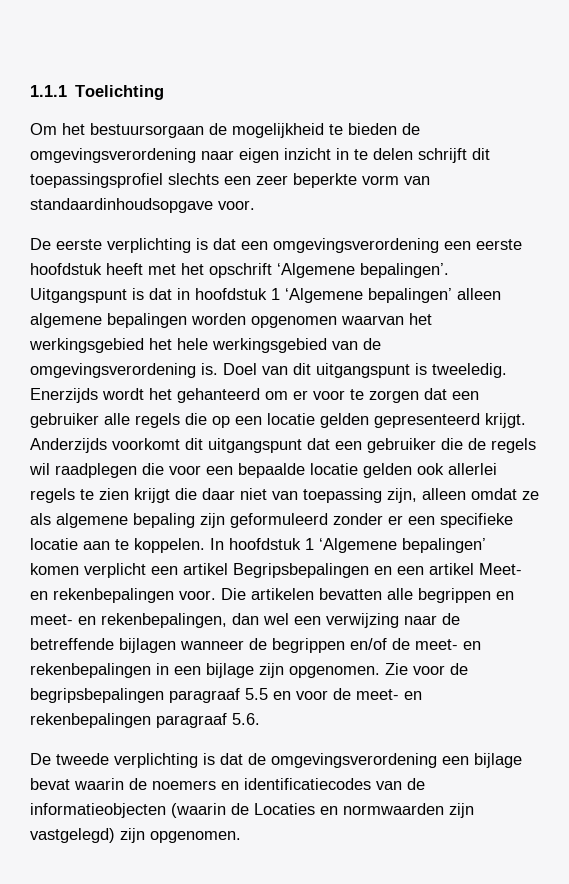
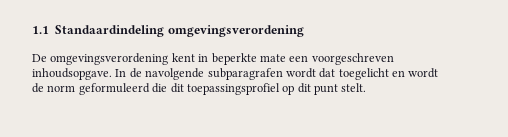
[30,85,165,100] [30,123,420,138] [30,148,490,163] [30,173,430,188] [30,198,255,213] [30,238,522,253] [30,263,449,278] [30,288,501,303] [30,313,432,328] [29,338,381,353] [30,363,507,378] [30,388,479,403] [30,413,526,428] [30,438,536,453] [29,463,497,478] [30,488,539,503] [30,513,513,528] [30,538,486,553] [30,563,522,578] [30,588,514,603] [30,613,460,628] [30,638,481,653] [30,663,468,678] [30,688,422,703] [30,713,260,728] [30,753,522,768] [30,778,425,790] [30,803,474,818] [30,828,241,843] 1.1.1 Toelichting // Om het bestuursorgaan de mogelijkheid te bieden de omgevingsverordening naar eigen inzicht in te delen schrijft dit toepassingsprofiel slechts een zeer beperkte vorm van standaardinhoudsopgave voor. // De eerste verplichting is dat een omgevingsverordening een eerste hoofdstuk heeft met het opschrift ‘Algemene bepalingen’. Uitgangspunt is dat in hoofdstuk 1 ‘Algemene bepalingen’ alleen algemene bepalingen worden opgenomen waarvan het werkingsgebied het hele werkingsgebied van de omgevingsverordening is. Doel van dit uitgangspunt is tweeledig. Enerzijds wordt het gehanteerd om er voor te zorgen dat een gebruiker alle regels die op een locatie gelden gepresenteerd krijgt. Anderzijds voorkomt dit uitgangspunt dat een gebruiker die de regels wil raadplegen die voor een bepaalde locatie gelden ook allerlei regels te zien krijgt die daar niet van toepassing zijn, alleen omdat ze als algemene bepaling zijn geformuleerd zonder er een specifieke locatie aan te koppelen. In hoofdstuk 1 ‘Algemene bepalingen’ komen verplicht een artikel Begripsbepalingen en een artikel Meet- en rekenbepalingen voor. Die artikelen bevatten alle begrippen en meet- en rekenbepalingen, dan wel een verwijzing naar de betreffende bijlagen wanneer de begrippen en/of de meet- en rekenbepalingen in een bijlage zijn opgenomen. Zie voor de begripsbepalingen paragraaf 5.5 en voor de meet- en rekenbepalingen paragraaf 5.6. // De tweede verplichting is dat de omgevingsverordening een bijlage bevat waarin de noemers en identificatiecodes van de informatieobjecten (waarin de Locaties en normwaarden zijn vastgelegd) zijn opgenomen. -> [32,25,304,37] [32,53,394,65] [32,68,439,80] [32,83,367,95] 1.1 Standaardindeling omgevingsverordening // De omgevingsverordening kent in beperkte mate een voorgeschreven inhoudsopgave. In de navolgende subparagrafen wordt dat toegelicht en wordt de norm geformuleerd die dit toepassingsprofiel op dit punt stelt.

